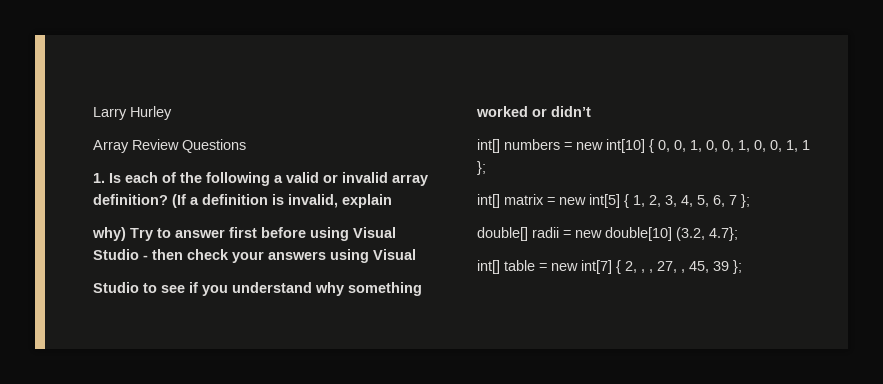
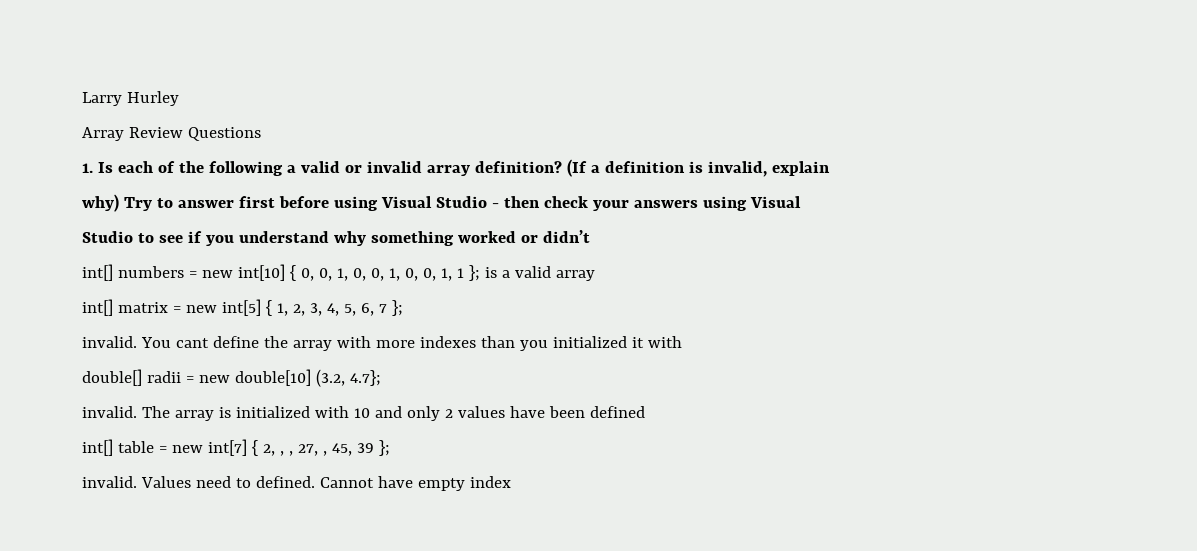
(486, 168) none -> [484,266,595,281] is a valid array
(750, 201) none -> [82,336,682,351] // invalid. You cant define the array with more indexes than you initialized it with
(738, 234) none -> [82,406,645,421] // invalid. The array is initialized with 10 and only 2 values have been defined
(742, 267) none -> [82,476,511,491] // invalid. Values need to defined. Cannot have empty index

